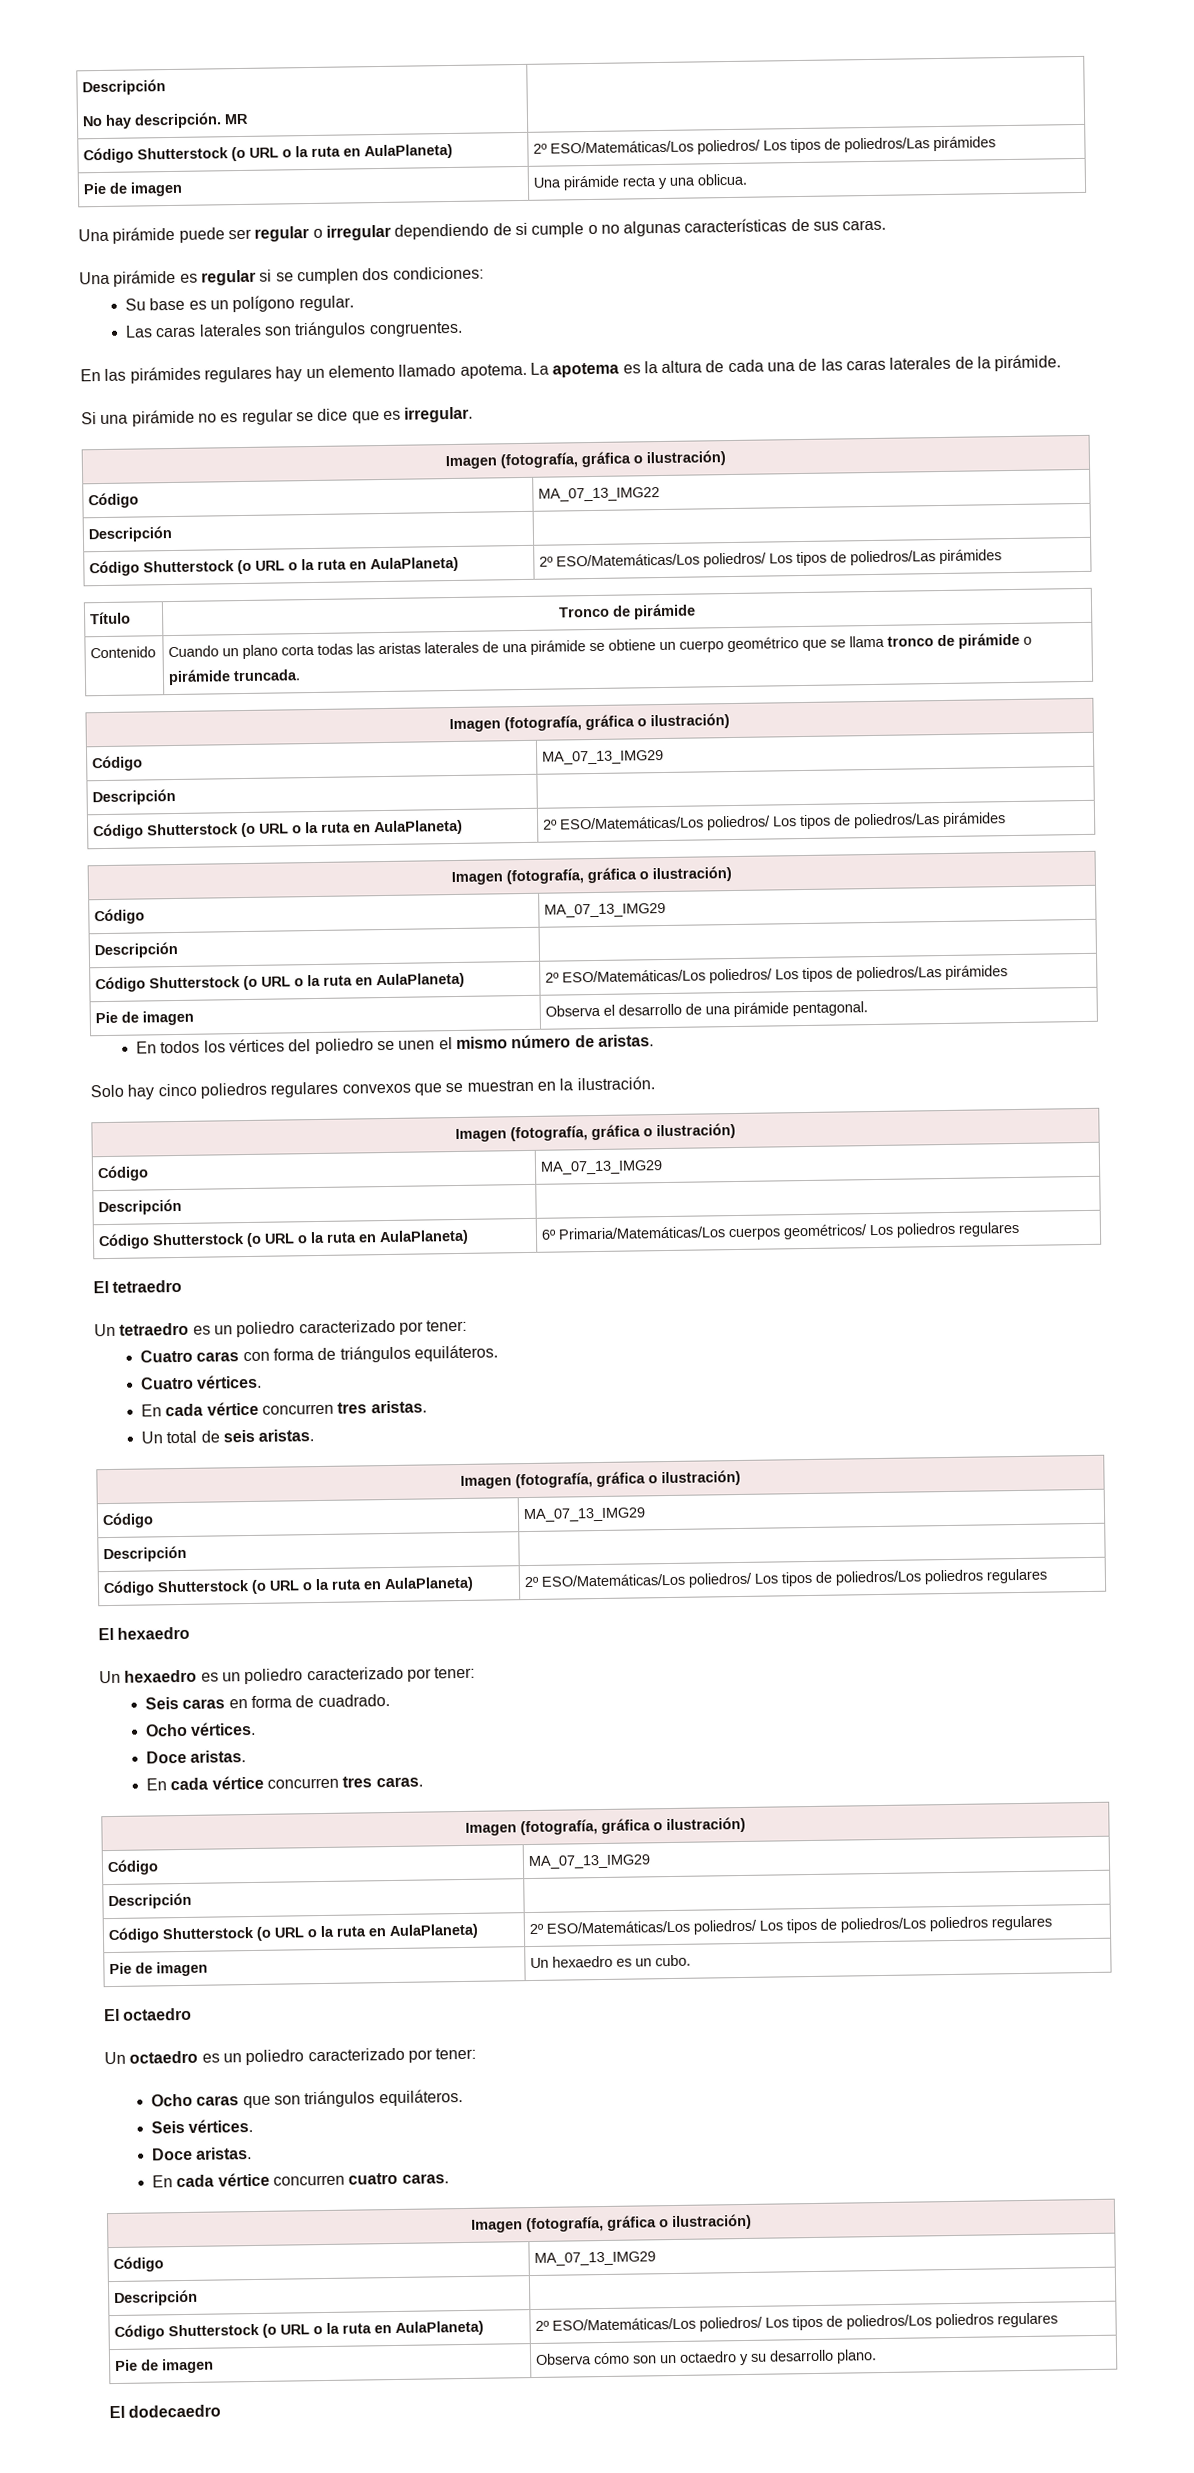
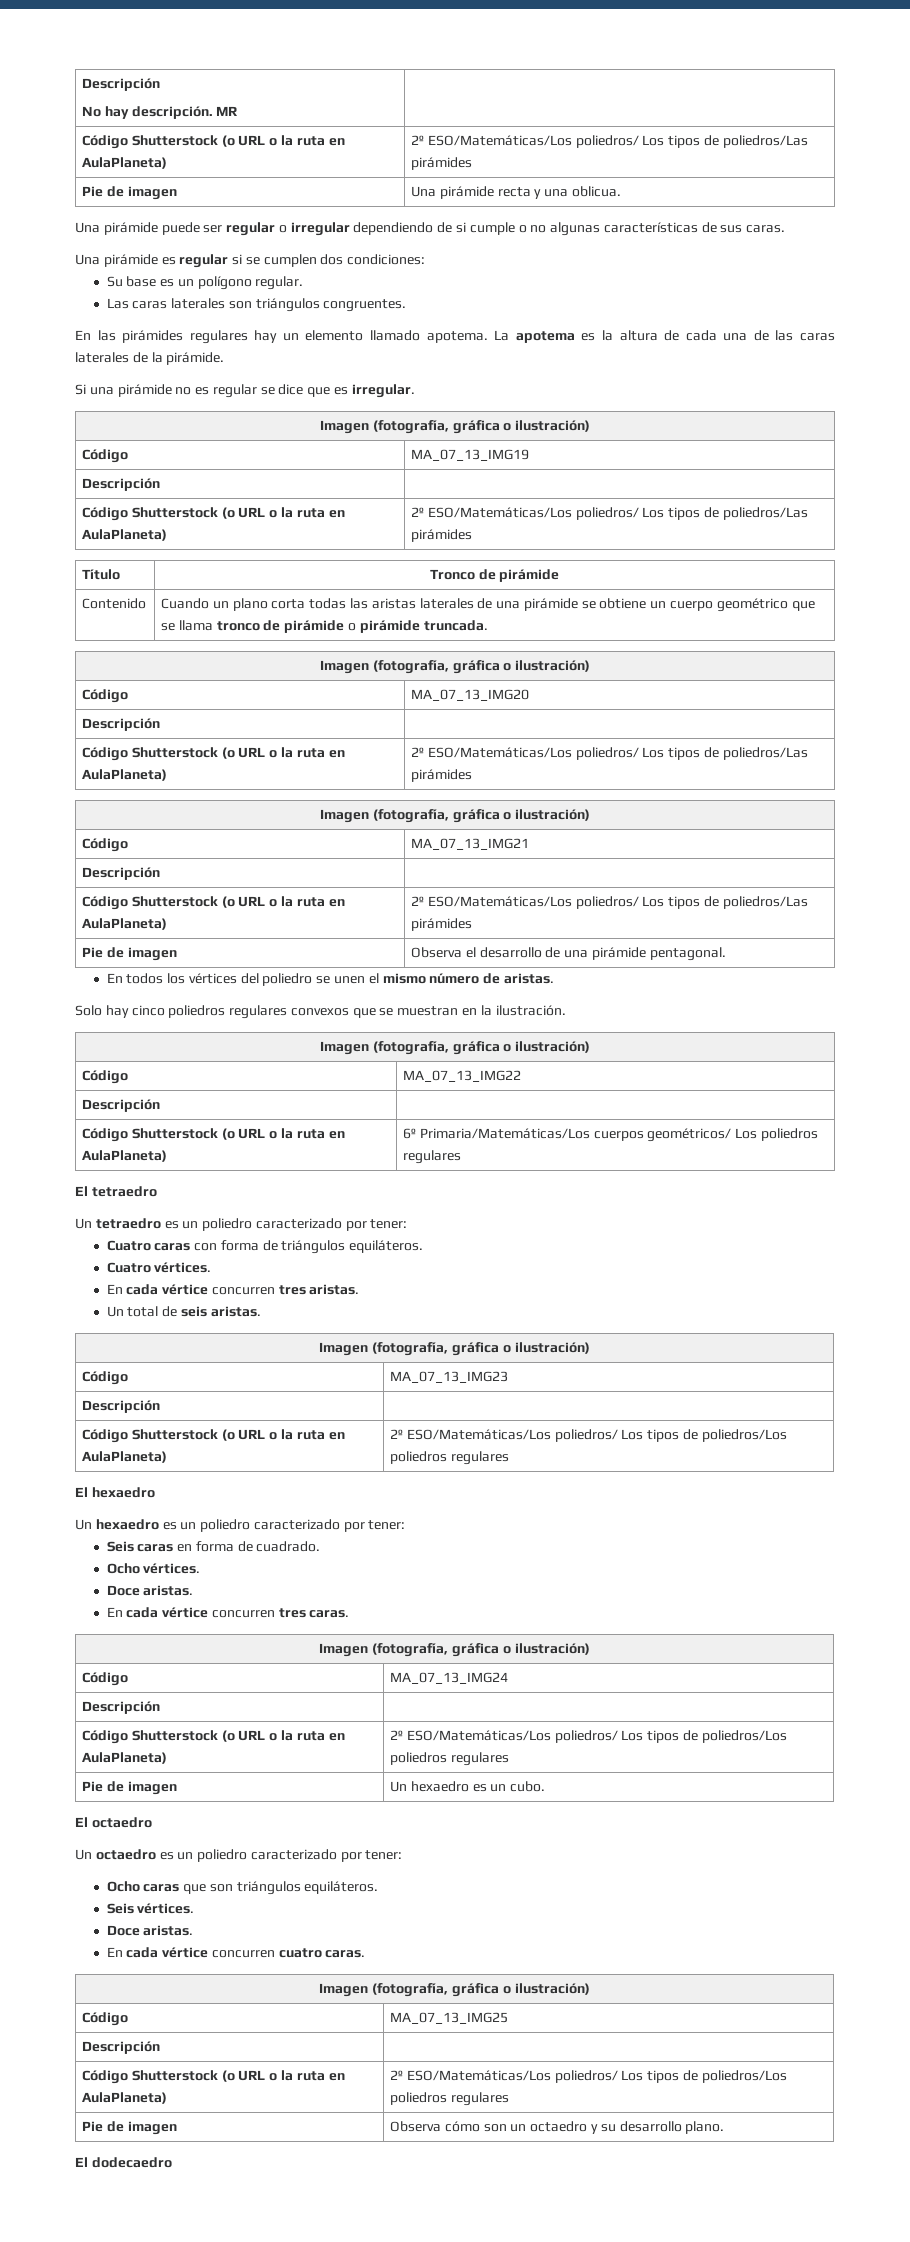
[538,487,661,502] MA_07_13_IMG22 -> [411,449,530,461] MA_07_13_IMG19
[542,749,665,765] MA_07_13_IMG29 -> [411,689,530,701] MA_07_13_IMG20
[544,902,667,918] MA_07_13_IMG29 -> [411,838,530,850] MA_07_13_IMG21
[540,1160,664,1175] MA_07_13_IMG29 -> [403,1070,522,1082] MA_07_13_IMG22
[523,1507,647,1523] MA_07_13_IMG29 -> [390,1371,509,1383] MA_07_13_IMG23
[528,1854,652,1870] MA_07_13_IMG29 -> [390,1672,509,1684] MA_07_13_IMG24
[534,2251,657,2266] MA_07_13_IMG29 -> [390,2012,509,2024] MA_07_13_IMG25

